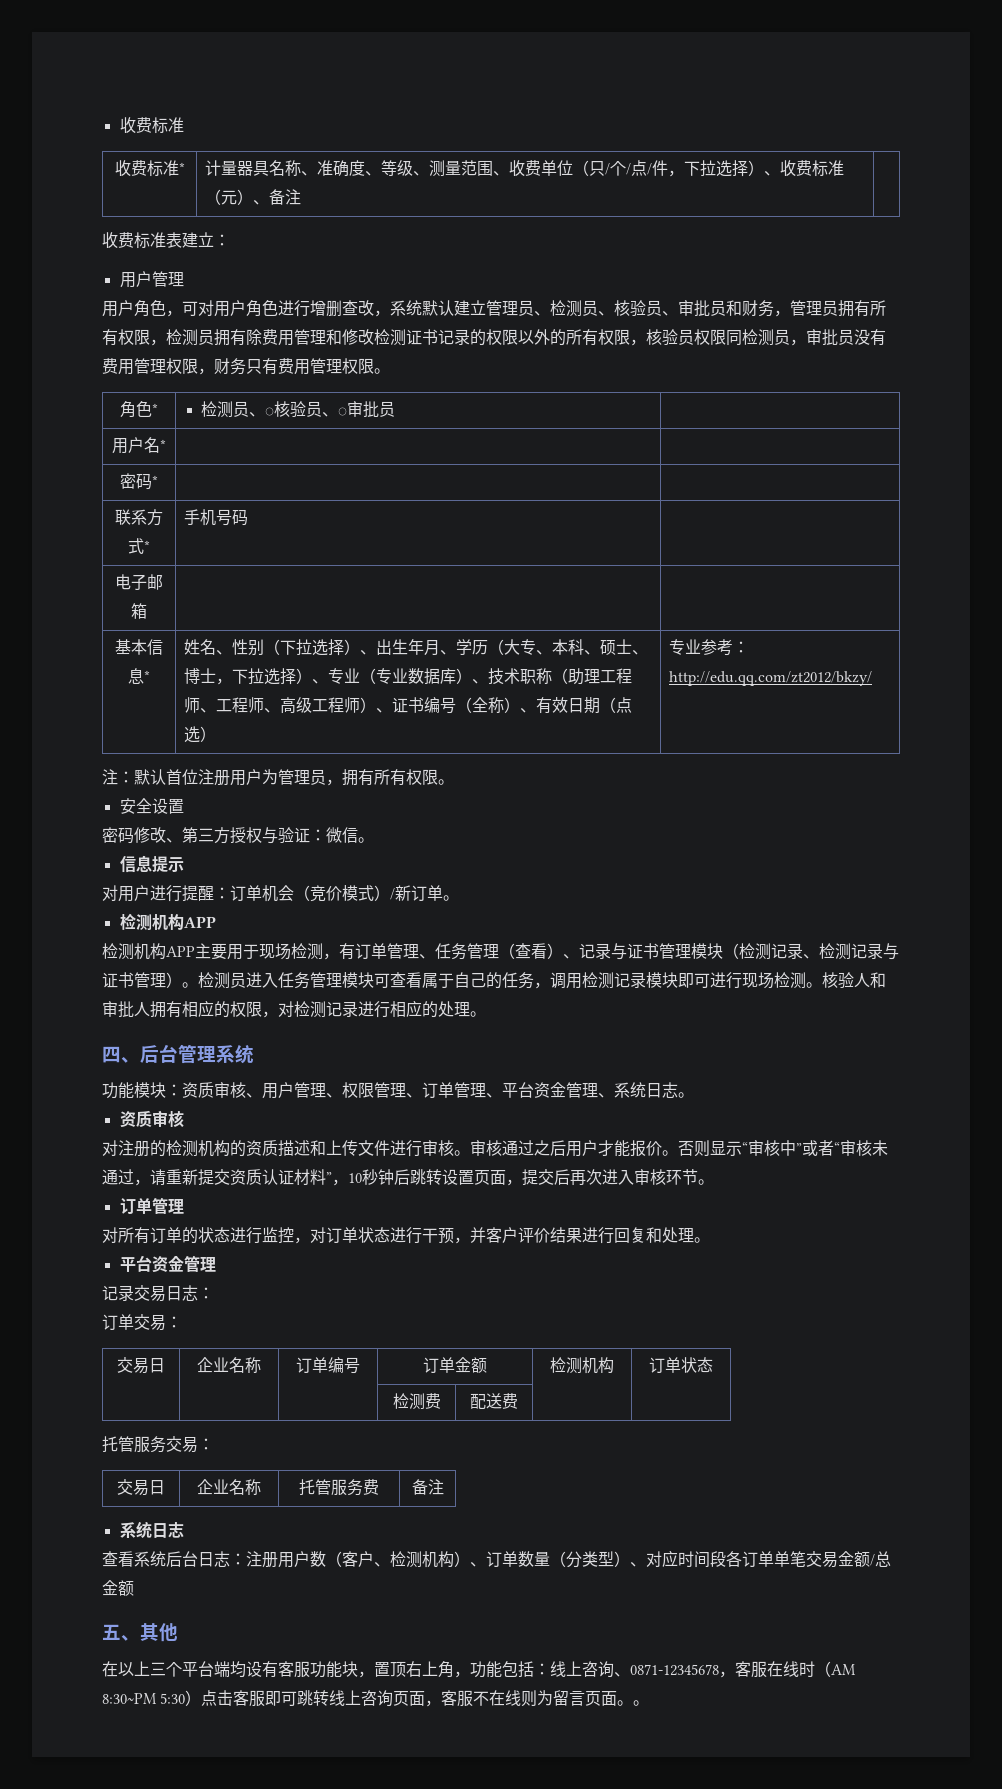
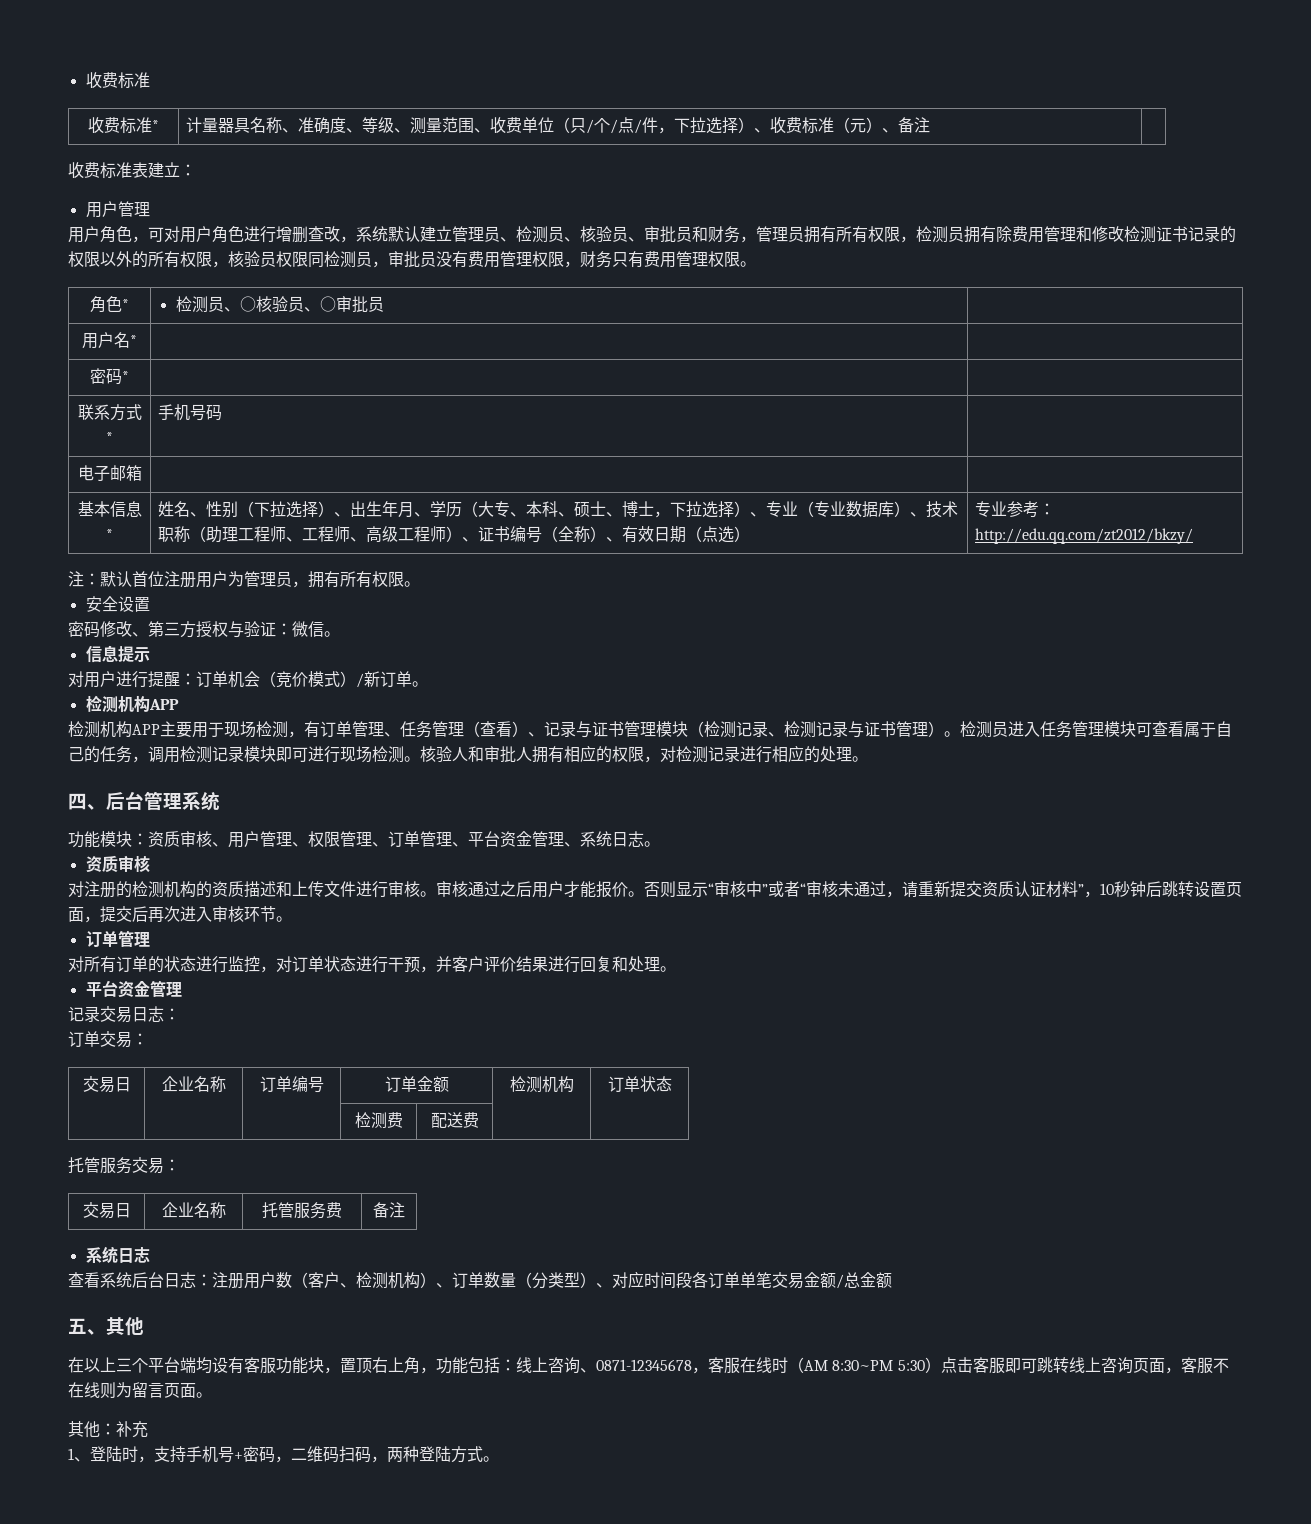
(634, 1703) none -> [68,1421,148,1438] [68,1446,483,1463] // 其他：补充 // 1、登陆时，支持手机号+密码，二维码扫码，两种登陆方式

